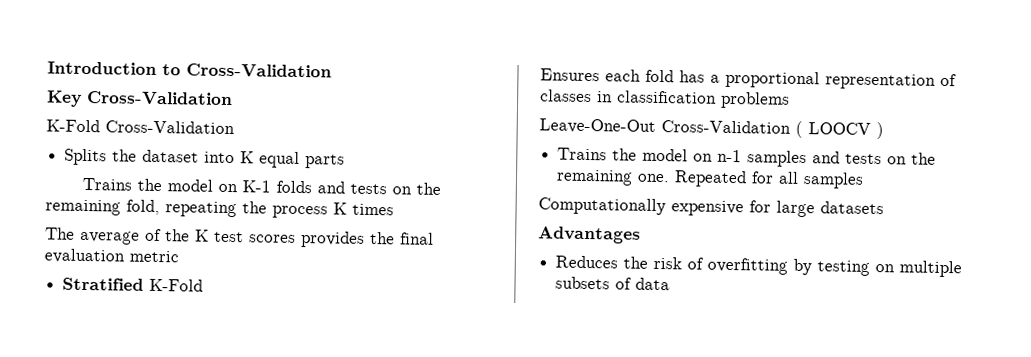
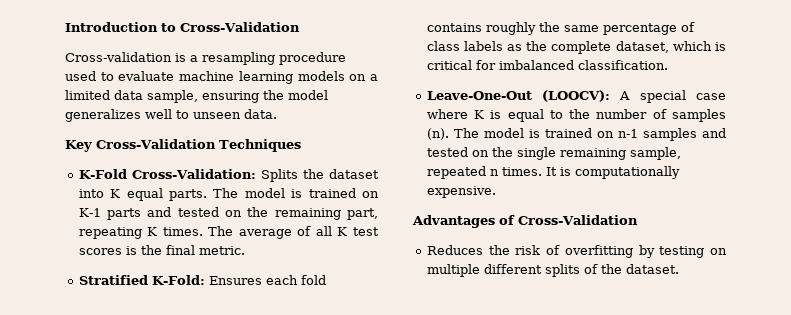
(332, 70) none -> [65,52,346,65] [65,71,378,84] [65,90,328,103] [65,109,277,122] // Cross-validation is a resampling procedure used to evaluate machine learning models on a limited data sample, ensuring the model generalizes well to unseen data.
[46,119,235,135] // K-Fold Cross-Validation // -> [218,139,301,152] [78,169,256,179] Techniques // K-Fold Cross-Validation:
[305,154,346,169] [82,177,442,195] [45,199,394,219] parts // Trains the model on K-1 folds and tests on the remaining fold, repeating the process K times // -> [168,188,379,201] [78,207,378,220] [78,227,203,239] parts. The model is trained on K-1 parts and tested on the remaining part, repeating K times.
[165,229,190,242] the -> [315,226,332,236] all
[301,231,365,248] provides -> [125,246,137,255] is
[44,248,179,264] evaluation metric -> [198,246,245,255] metric.
[149,278,204,292] K-Fold // -> [151,275,205,285] K-Fold:
[679,70,957,90] [540,89,790,109] [539,118,884,140] [557,147,689,162] has a proportional representation of classes in classification problems // Leave-One-Out Cross-Validation ( LOOCV ) // Trains the model -> [426,22,695,35] [426,41,726,54] [426,60,668,70] [426,90,726,103] [426,109,726,122] [426,128,592,140] contains roughly the same percentage of class labels as the complete dataset, which is critical for imbalanced classification. // Leave-One-Out (LOOCV): A special case where K is equal to the number of samples (n). The model is trained
[845,152,937,165] [556,169,865,189] [538,197,884,218] tests on the remaining one. Repeated for all samples // Computationally expensive for large datasets -> [426,147,681,160] [426,166,680,179] [426,186,496,198] tested on the single remaining sample, repeated n times. It is computationally expensive.
(641, 235) none -> [499,215,638,225] of Cross-Validation
[555,276,671,291] subsets of data -> [483,264,679,277] different splits of the dataset.

